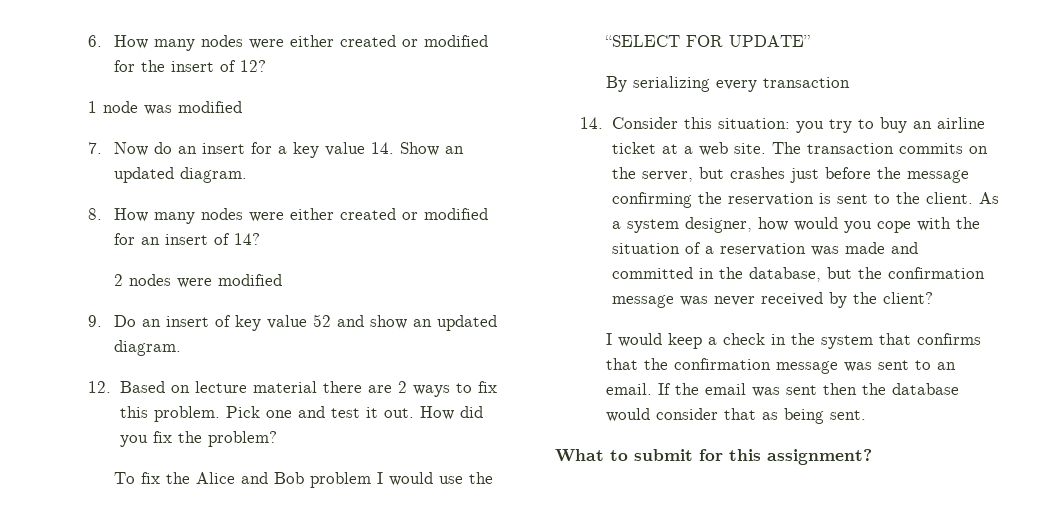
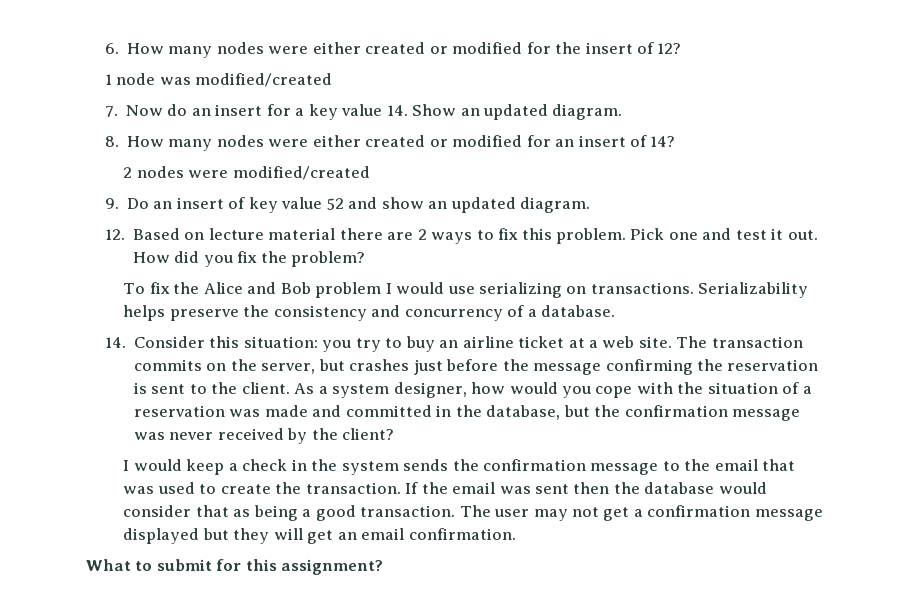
[178,101,243,113] modified -> [195,73,333,87] modified/created
[217,274,282,286] modified -> [232,166,370,180] modified/created
[468,472,493,484] [604,35,810,47] [605,76,850,92] the “SELECT FOR UPDATE” // By serializing every transaction -> [478,282,809,298] [123,305,616,321] serializing on transactions. Serializability helps preserve the consistency and concurrency of a database.
[878,333,981,345] [605,358,956,374] [605,383,652,395] that confirms that the confirmation message was sent to an email. -> [403,459,796,475] [123,482,401,494] sends the confirmation message to the email that was used to create the transaction.
[829,410,866,420] sent. -> [302,505,823,521] [123,528,516,544] a good transaction. The user may not get a confirmation message displayed but they will get an email confirmation.

